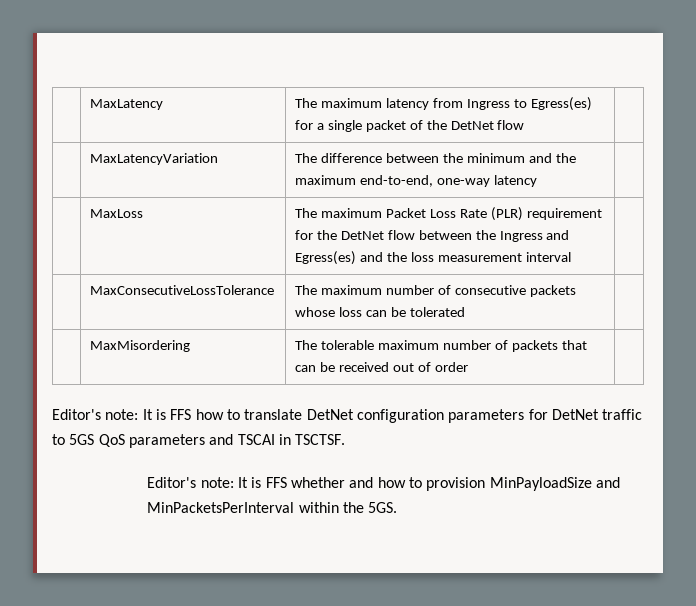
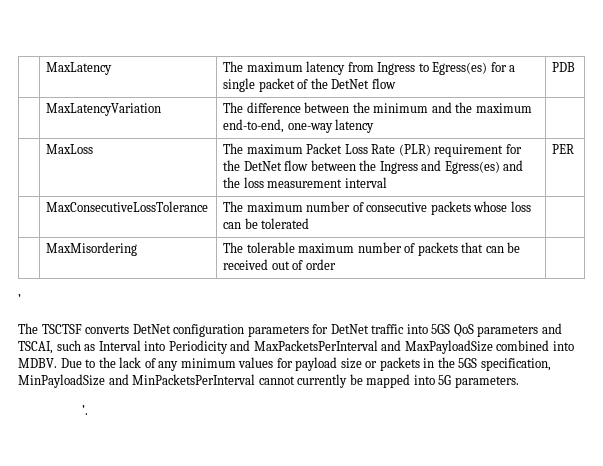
(525, 125) none -> [552,62,576,72] PDB
(571, 257) none -> [552,144,575,154] PER
[52,409,303,420] Editor's note: It is FFS how to translate -> [18,294,21,304] [18,323,130,334] ’ // The TSCTSF converts
[52,434,65,445] to -> [406,324,428,334] into
[237,434,346,445] [147,477,620,491] [147,502,398,513] TSCAI in TSCTSF. // Editor's note: It is FFS whether and how to provision MinPayloadSize and MinPacketsPerInterval within the 5GS. -> [18,340,574,354] [18,357,551,371] [18,374,519,388] [81,405,88,415] TSCAI, such as Interval into Periodicity and MaxPacketsPerInterval and MaxPayloadSize combined into MDBV. Due to the lack of any minimum values for payload size or packets in the 5GS specification, MinPayloadSize and MinPacketsPerInterval cannot currently be mapped into 5G parameters. // ’.

